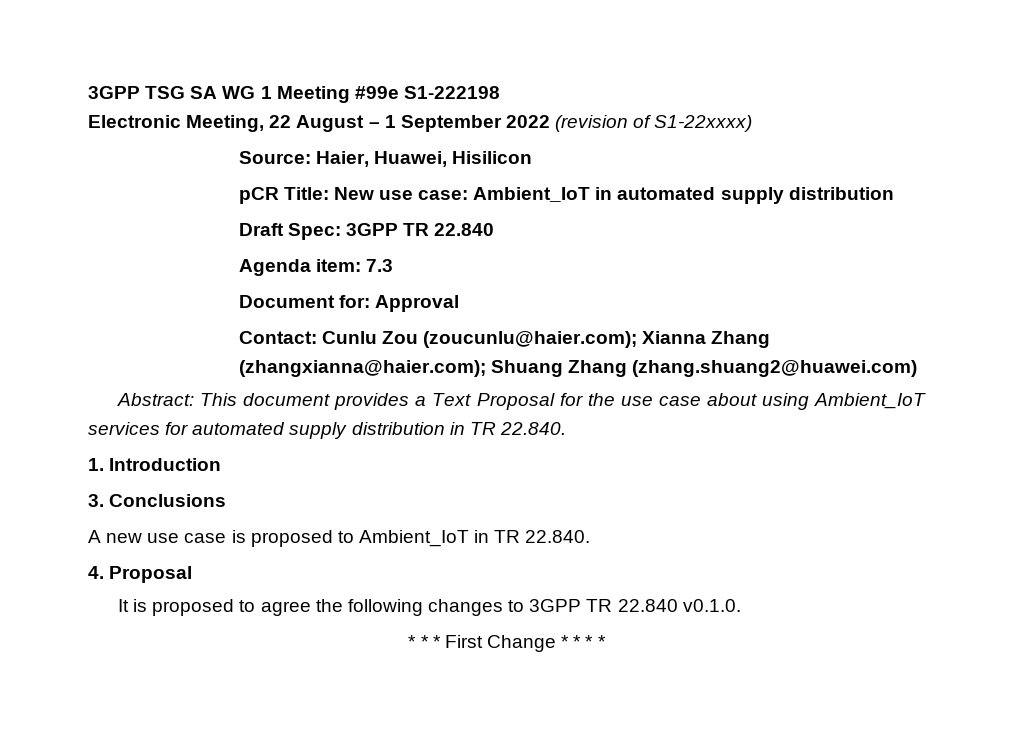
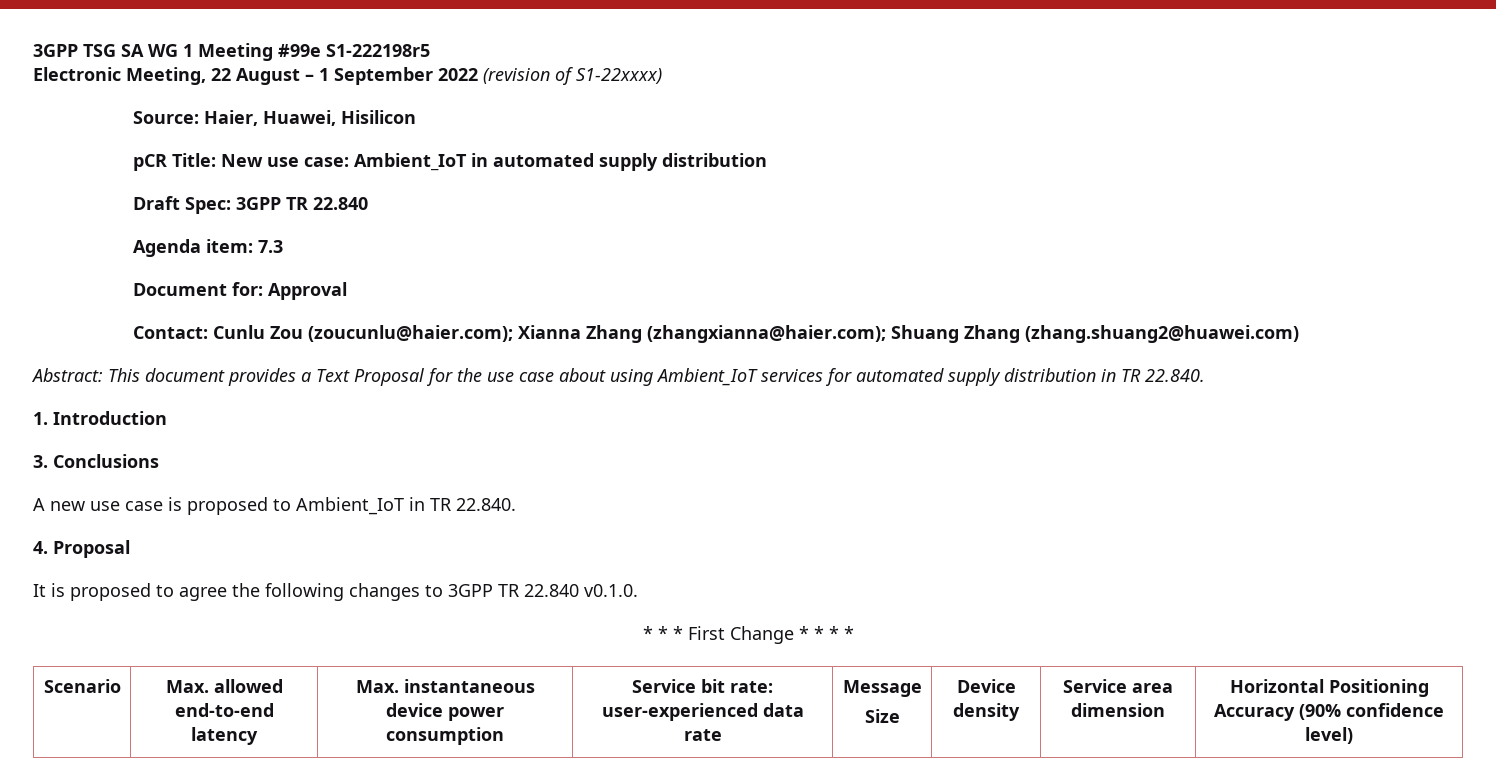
[403,86,500,99] S1-222198 -> [326,44,430,57] S1-222198r5
(606, 641) none -> [43,679,121,693] [165,679,283,693] [174,703,274,717] [191,727,258,745] [355,679,535,693] [386,703,504,721] [386,727,504,745] [632,679,773,693] [601,703,804,721] [683,729,722,741] [842,680,922,697] [864,709,900,723] [956,679,1016,693] [953,703,1020,721] [1063,679,1173,693] [1071,703,1165,717] [1229,679,1429,697] [1214,703,1444,721] [1305,727,1353,744] // Scenario | Max. allowed end-to-end latency | Max. instantaneous device power consumption | Service bit rate: user-experienced data rate | Message // Size | Device density | Service area dimension | Horizontal Positioning Accuracy (90% confidence level)

